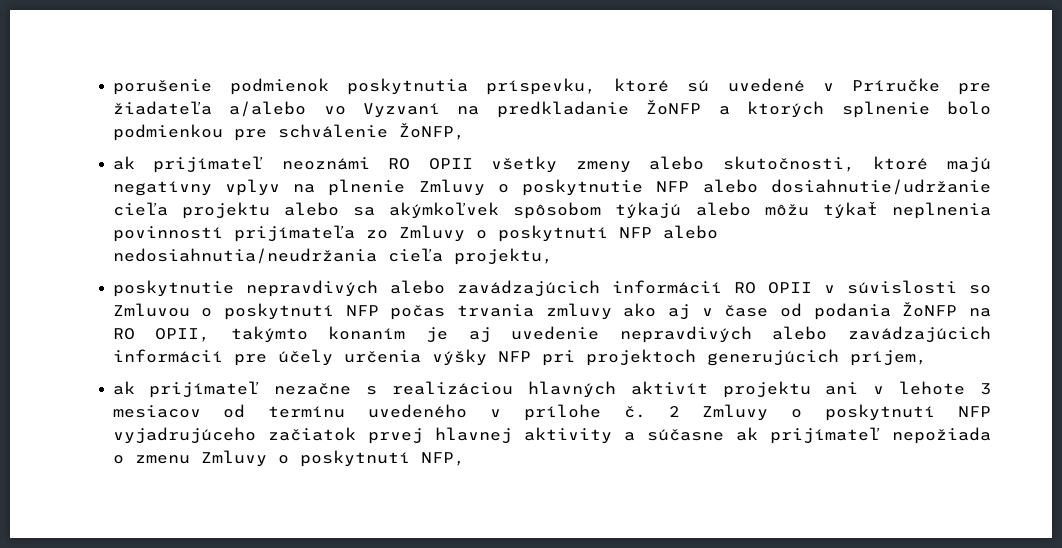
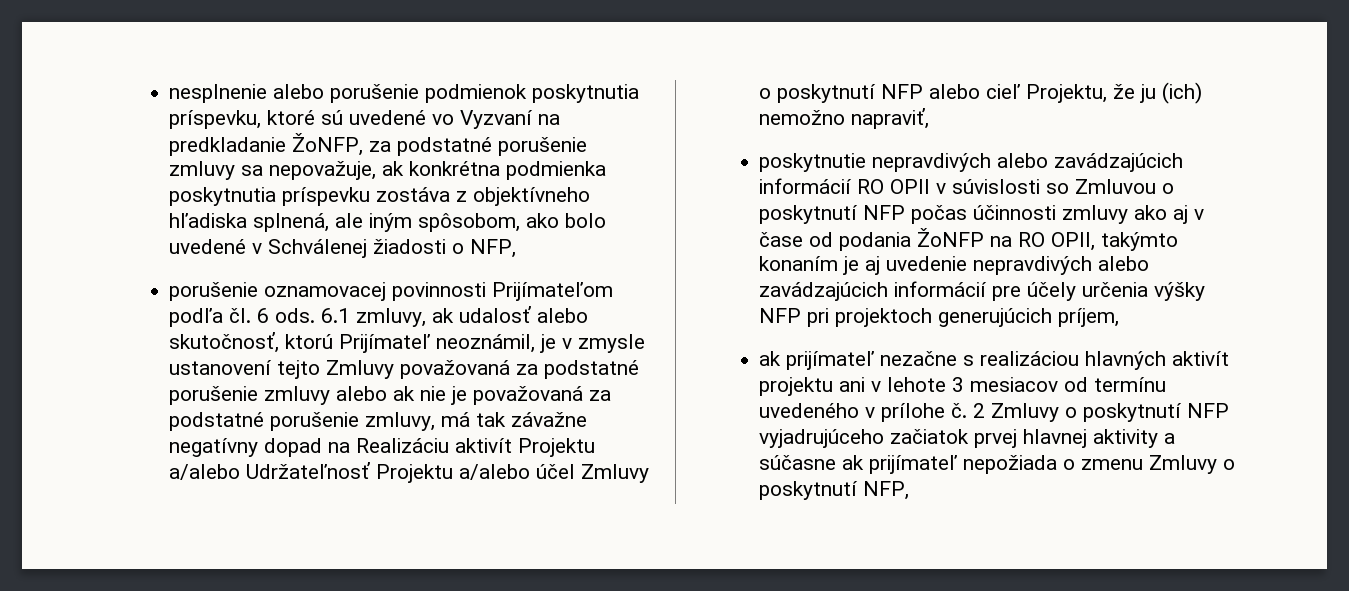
(112, 87) none -> [169,84,325,103] nesplnenie alebo
[822,78,992,95] [112,100,991,118] [112,123,465,141] [112,156,991,173] [112,179,992,196] [112,201,991,219] [112,225,388,242] v Príručke pre žiadateľa a/alebo vo Vyzvaní na predkladanie ŽoNFP a ktorých splnenie bolo podmienkou pre schválenie ŽoNFP, // ak prijímateľ neoznámi RO OPII všetky zmeny alebo skutočnosti, ktoré majú negatívny vplyv na plnenie Zmluvy o poskytnutie NFP alebo dosiahnutie/udržanie cieľa projektu alebo sa akýmkoľvek spôsobom týkajú alebo môžu týkať neplnenia povinností prijímateľa zo -> [432,110,561,129] [169,133,588,156] [169,161,607,180] [169,187,591,206] [169,213,607,232] [169,239,517,258] [169,282,614,301] [169,306,589,327] [169,332,646,353] [169,360,640,379] [169,386,612,405] [169,412,588,431] [169,438,596,457] [169,462,576,483] vo Vyzvaní na predkladanie ŽoNFP, za podstatné porušenie zmluvy sa nepovažuje, ak konkrétna podmienka poskytnutia príspevku zostáva z objektívneho hľadiska splnená, ale iným spôsobom, ako bolo uvedené v Schválenej žiadosti o NFP, // porušenie oznamovacej povinnosti Prijímateľom podľa čl. 6 ods. 6.1 zmluvy, ak udalosť alebo skutočnosť, ktorú Prijímateľ neoznámil, je v zmysle ustanovení tejto Zmluvy považovaná za podstatné porušenie zmluvy alebo ak nie je považovaná za podstatné porušenie zmluvy, má tak závažne negatívny dopad na Realizáciu aktivít Projektu a/alebo Udržateľnosť Projektu a/alebo účel
[112,248,553,265] nedosiahnutia/neudržania cieľa projektu, -> [986,82,1203,104] [759,108,930,129] cieľ Projektu, že ju (ich) nemožno napraviť,
[456,304,534,317] trvania -> [973,205,1057,220] účinnosti

